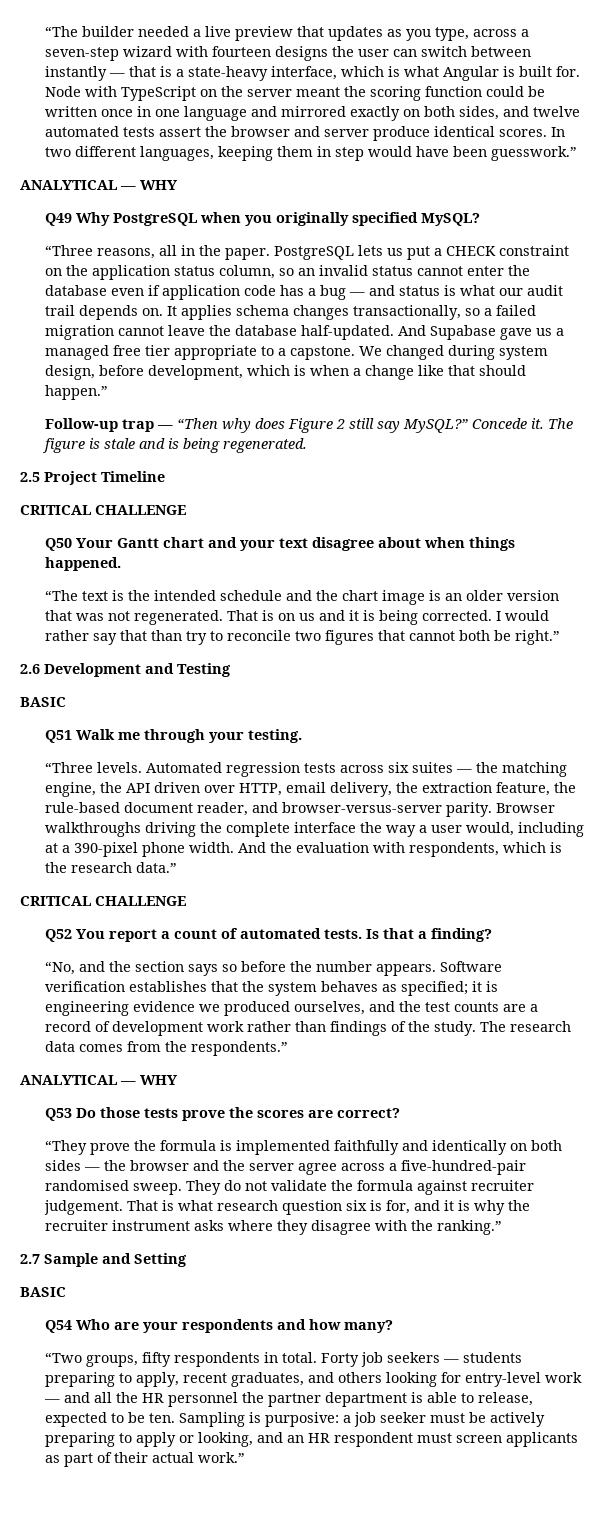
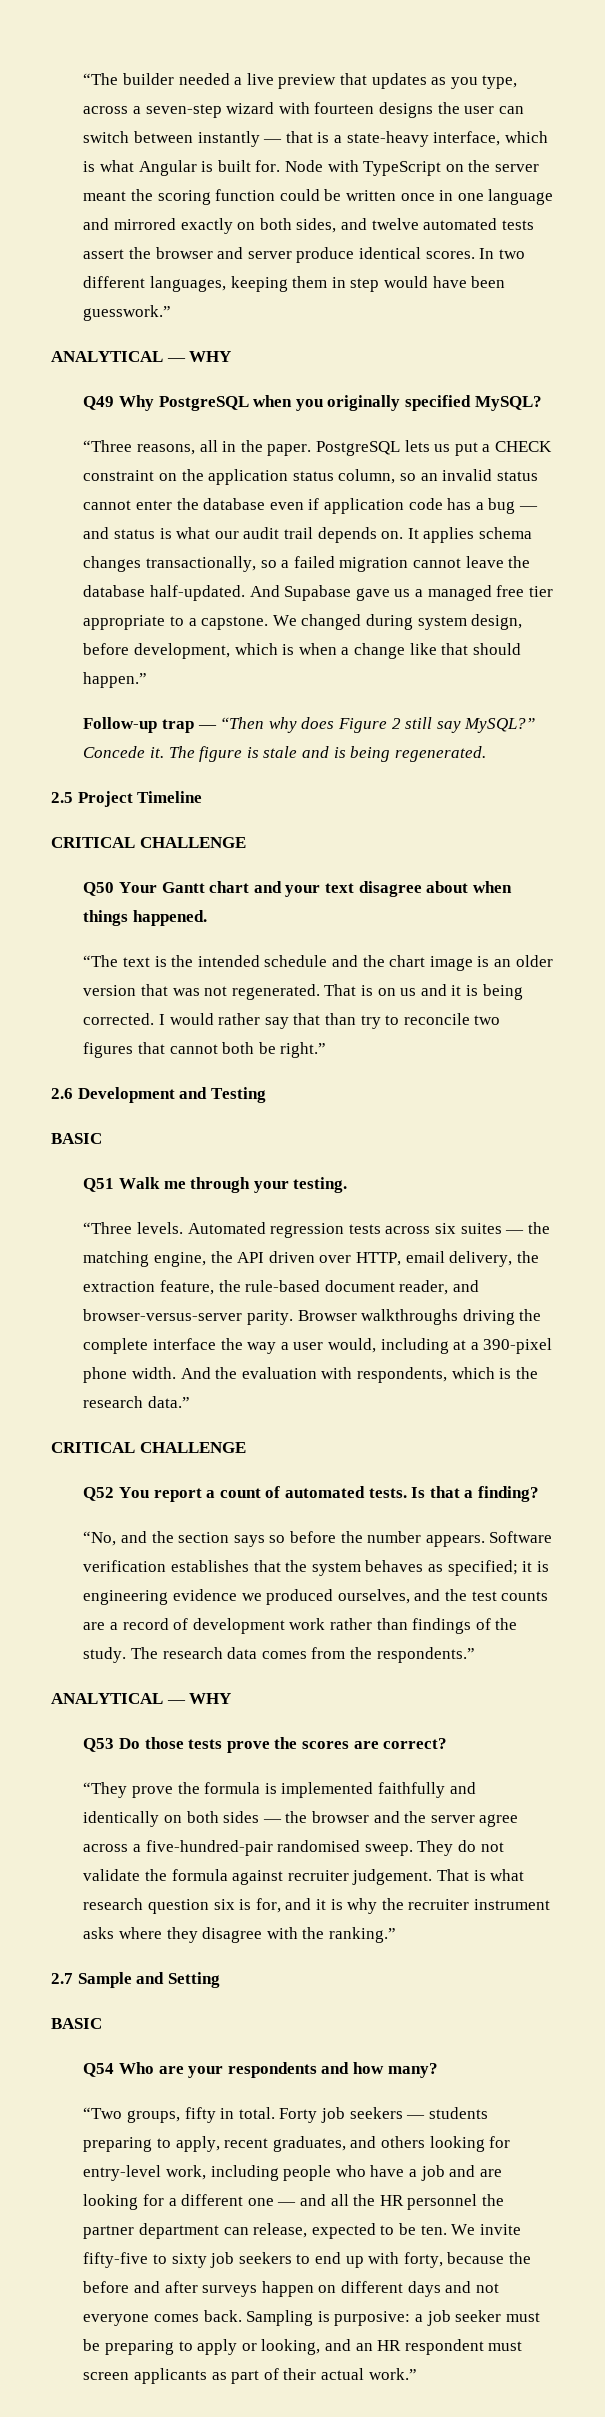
[174,1352,261,1367] respondents -> (216, 2115) none
[545,1372,583,1383] work -> [166,2165,502,2181] [83,2194,274,2210] work, including people who have a job and are looking for a different one
[411,1392,475,1403] is able to -> [223,2227,249,2235] can
(176, 1418) none -> [451,2224,521,2235] [83,2252,531,2268] [83,2281,499,2297] [83,2310,242,2326] We invite fifty-five to sixty job seekers to end up with forty, because the before and after surveys happen on different days and not everyone comes back.
[490,1412,546,1427] actively -> (101, 2345) none

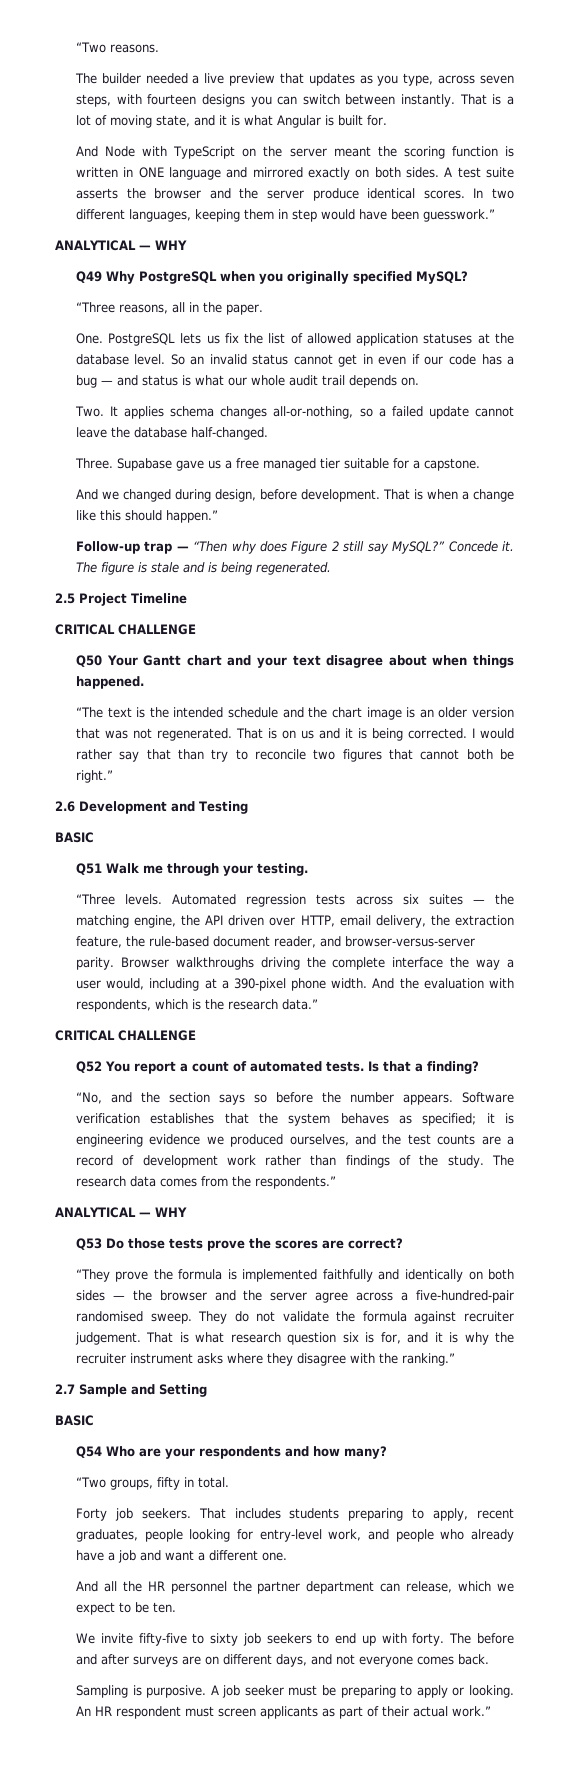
[83,73,119,85] “The -> [75,42,159,53] [74,73,97,84] “Two reasons. // The
[133,102,275,118] a seven-step wizard -> [480,75,515,84] [75,94,111,107] seven steps,
[437,102,495,114] the user -> [250,96,272,107] you
[197,131,548,147] instantly — that is a state-heavy interface, which -> [401,94,514,107] [75,115,227,128] instantly. That is a lot of moving state, and it
(281, 166) none -> [75,146,98,157] // And
[279,189,484,201] could be written once in one -> [505,146,515,157] [75,167,164,178] is written in ONE
[296,218,534,233] [83,247,244,259] sides, and twelve automated tests assert the browser and -> [405,167,515,178] [75,188,259,199] sides. A test suite asserts the browser and the
(312, 450) none -> [75,333,103,344] // One.
[454,441,552,456] [83,469,416,485] put a CHECK constraint on the application status column, so -> [224,333,514,346] [75,354,185,365] fix the list of allowed application statuses at the database level. So
[136,498,266,510] enter the database -> [338,354,373,367] get in
[323,498,404,514] application -> [424,356,444,365] our
(239, 535) none -> [250,375,285,386] whole
(404, 535) none -> [74,406,104,417] // Two.
[146,556,257,572] transactionally, -> [273,406,354,419] all-or-nothing,
[339,557,409,572] migration -> [428,406,469,419] update
[150,585,280,601] half-updated. And -> [190,427,268,440] [74,458,113,469] half-changed. // Three.
[427,585,553,601] [83,615,185,630] managed free tier appropriate to -> [235,458,409,471] free managed tier suitable for
[272,615,297,626] We -> [75,489,119,500] // And we
[417,616,467,630] system -> (211, 495) none
[134,643,278,659] development, which -> [300,489,410,502] development. That
[441,643,469,655] that -> [99,510,121,521] this
(275, 2113) none -> (229, 1482) //
[349,2107,426,2119] seekers — -> [141,1508,281,1519] seekers. That includes
[350,2136,425,2148] and others -> [144,1529,183,1542] people
[210,2165,279,2181] including -> [367,1529,389,1540] and
(366, 2171) none -> [470,1529,514,1542] already
[479,2169,502,2177] [83,2194,326,2210] are looking for a different one — and -> [164,1550,287,1561] [75,1581,98,1592] want a different one. // And
[311,2223,376,2239] expected -> [458,1581,514,1592] [75,1602,115,1615] which we expect
(447, 2230) none -> (176, 1607) //
[403,2252,531,2268] forty, because the -> [412,1633,472,1646] forty. The
[261,2281,314,2297] happen -> [181,1656,201,1665] are
[407,2281,441,2297] days -> [275,1654,307,1667] days,
(242, 2316) none -> (489, 1659) //
[334,2311,423,2326] purposive: a -> [146,1685,219,1698] purposive. A
[261,2339,373,2355] looking, and an -> [469,1685,515,1698] [75,1706,91,1716] looking. An

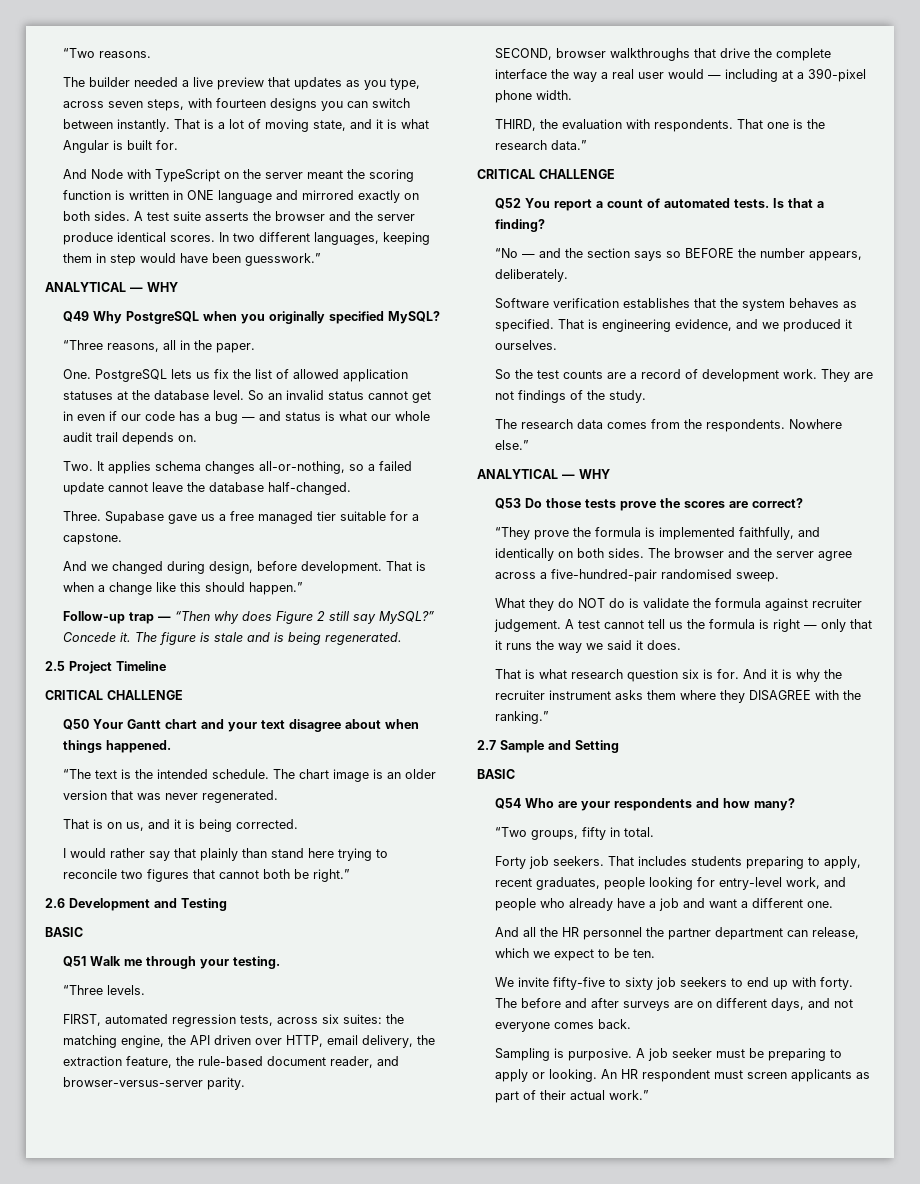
[228,707,328,718] schedule and the -> [211,769,295,779] schedule. The
[132,728,232,741] not regenerated. -> [164,790,278,803] never regenerated. //
[300,730,314,739] us -> [125,822,144,831] us,
(467, 733) none -> (298, 824) //
[177,749,229,762] than try -> [199,848,372,861] plainly than stand here trying
[172,894,485,907] Automated regression tests across six suites — -> [62,1014,382,1027] // FIRST, automated regression tests, across six suites:
[120,957,300,970] Browser walkthroughs driving -> [494,48,750,61] // SECOND, browser walkthroughs that drive
[75,978,145,990] user would, -> [611,69,721,79] real user would —
[372,978,395,989] And -> [494,119,536,131] // THIRD,
[75,999,188,1012] respondents, which -> [653,119,789,132] respondents. That one
[75,1092,102,1104] “No, -> [494,248,535,258] “No —
[275,1092,313,1103] before -> [684,248,734,258] BEFORE
[402,1094,453,1105] appears. -> [808,251,862,261] [494,269,568,282] appears, deliberately. //
[422,1113,514,1126] [75,1134,376,1147] specified; it is engineering evidence we produced ourselves, and -> [494,319,852,332] [494,340,557,350] [494,369,511,380] specified. That is engineering evidence, and we produced it ourselves. // So
[226,1155,337,1166] work rather than -> [782,369,873,382] [494,391,514,400] work. They are not
(484, 1161) none -> (646, 396) //
[254,1176,336,1189] respondents.” -> [705,419,842,432] [494,440,529,450] respondents. Nowhere else.”
[322,1269,373,1282] faithfully -> [738,527,794,540] faithfully,
[75,1290,152,1301] sides — the -> [607,548,670,558] sides. The
[198,1311,276,1324] They do not -> [494,598,639,611] // What they do NOT do is
(141, 1338) none -> [564,619,872,632] [494,640,681,653] A test cannot tell us the formula is right — only that it runs the way we said it does. //
[380,1332,429,1344] for, and -> [716,669,767,679] for. And
(223, 1358) none -> [646,690,676,700] them
[296,1353,346,1366] disagree -> [748,690,811,701] DISAGREE

